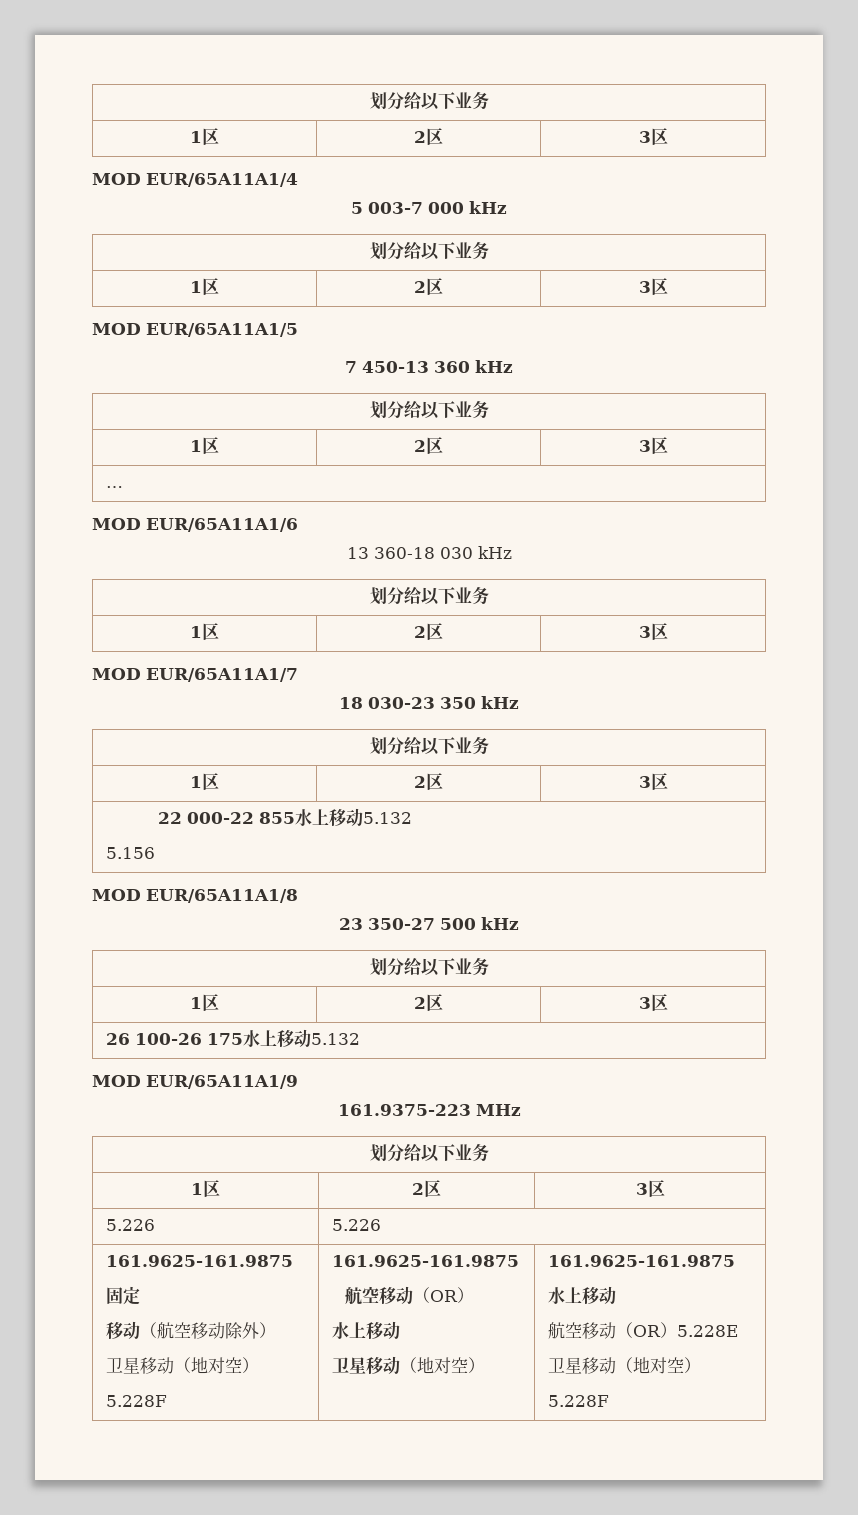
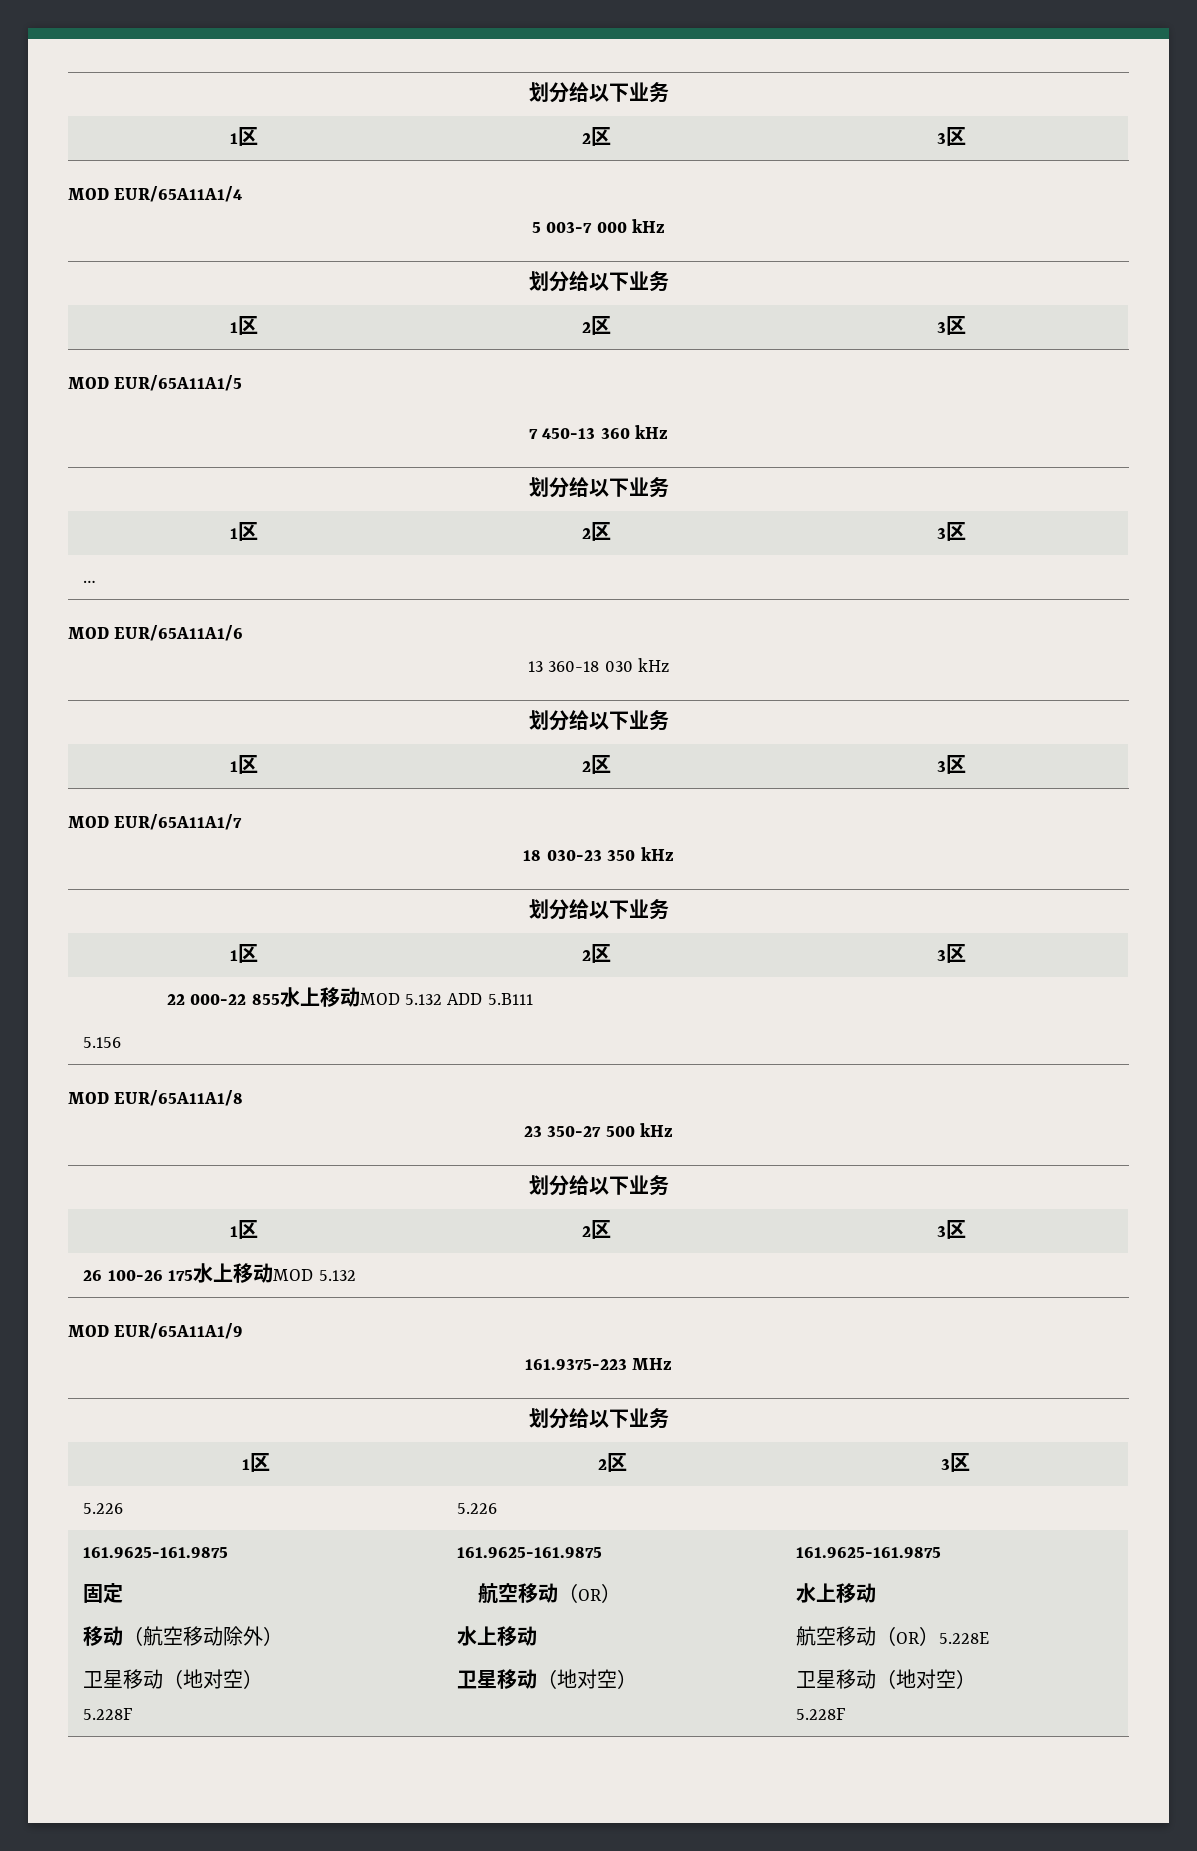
[363,812,413,824] 5.132 -> [359,993,533,1005] MOD 5.132 ADD 5.B111
(311, 1038) none -> [273,1269,314,1281] MOD

